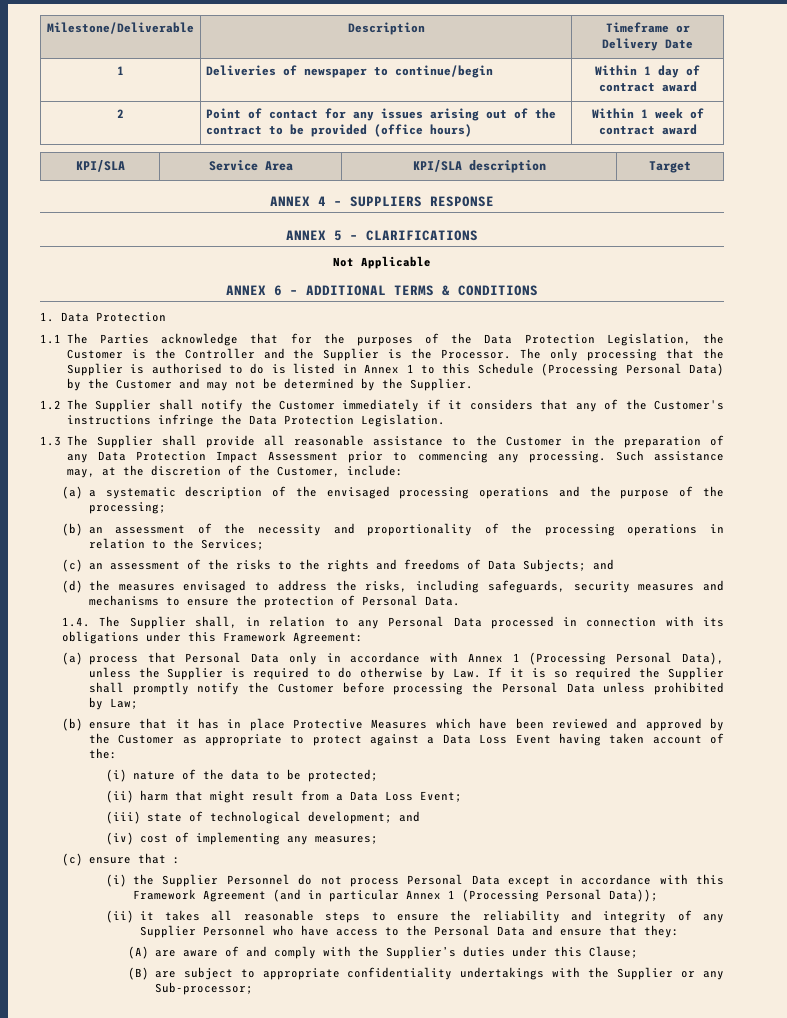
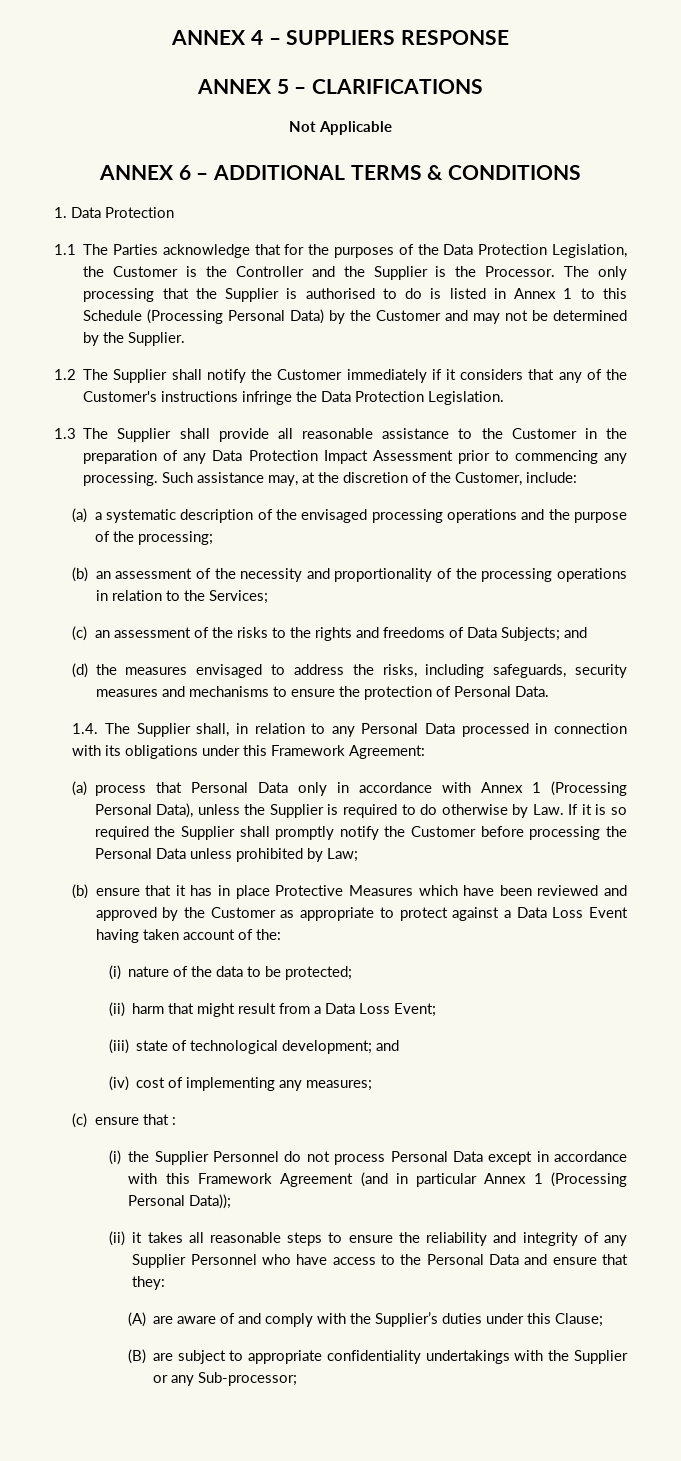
[47,22,194,34] [347,22,425,35] [605,22,690,33] [602,38,693,51] [117,66,124,75] [206,65,494,78] [595,65,700,78] [598,81,697,92] [117,109,124,118] [206,108,557,121] [206,124,473,137] [591,108,704,119] [598,124,697,135] [75,160,125,172] [208,160,293,171] [412,160,546,173] [649,161,691,173] Milestone/Deliverable | Description | Timeframe or Delivery Date // 1 | Deliveries of newspaper to continue/begin | Within 1 day of contract award // 2 | Point of contact for any issues arising out of the contract to be provided (office hours) | Within 1 week of contract award // KPI/SLA | Service Area | KPI/SLA description | Target // -> (171, 37) none

